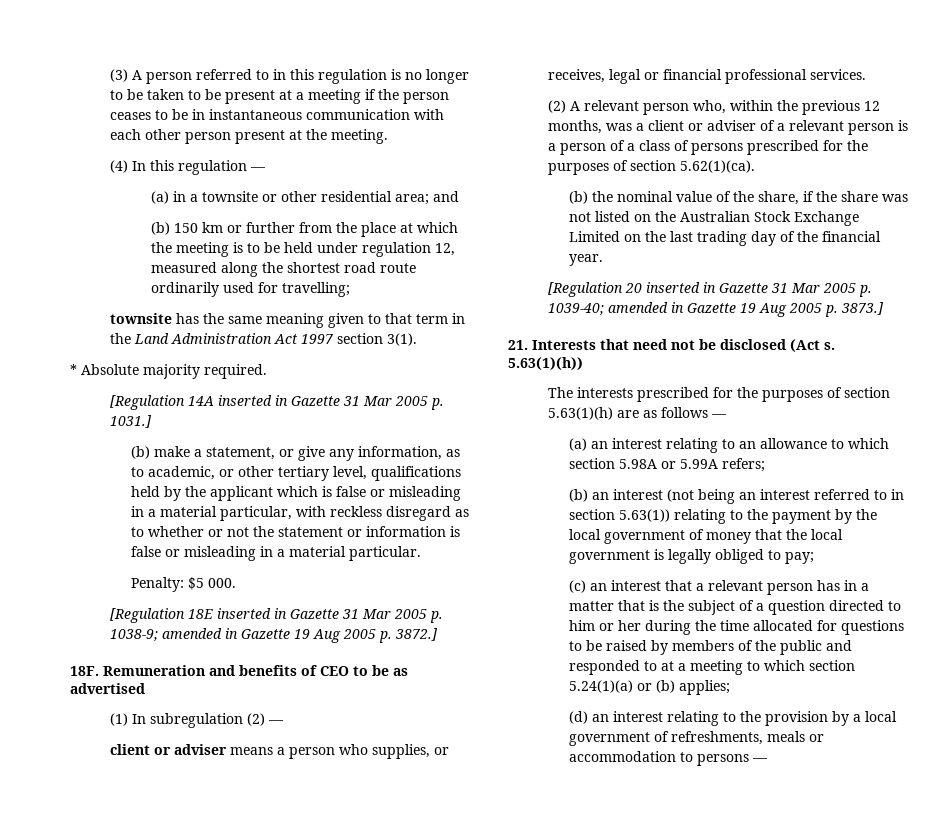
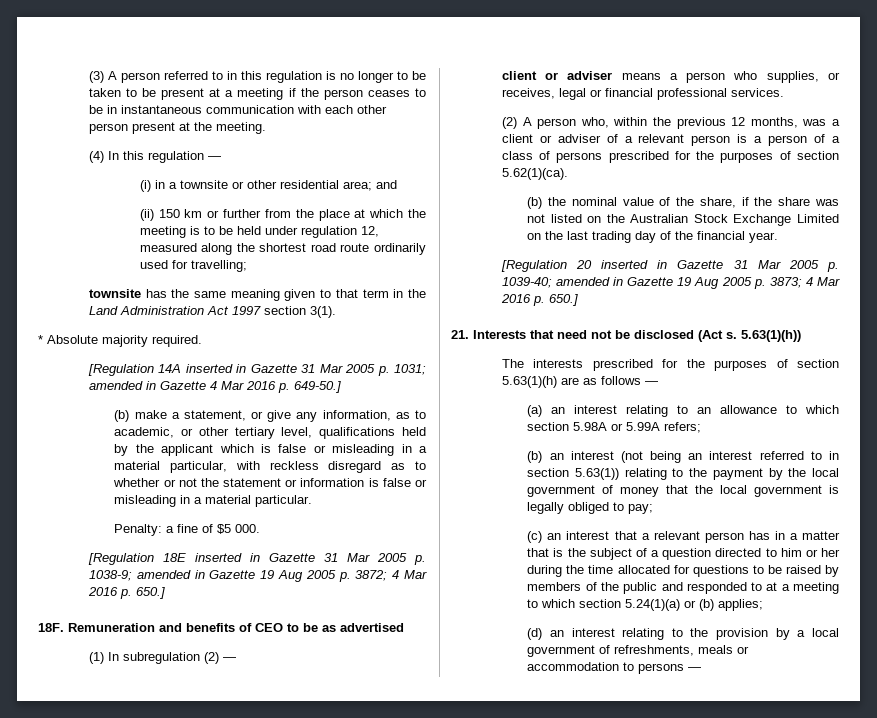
[150,191,169,204] (a) -> [139,180,151,192] (i)
[150,222,170,235] (b) -> [139,209,154,221] (ii)
[110,415,153,428] 1031.] -> [393,364,426,375] [88,381,341,393] 1031; amended in Gazette 4 Mar 2016 p. 649-50.]
(184, 584) none -> [166,524,214,533] a fine of
[395,628,439,641] 3872.] -> [355,570,427,581] [87,587,165,599] 3872; 4 Mar 2016 p. 650.]
[584,100,640,111] relevant -> (532, 121) none
[841,302,885,315] 3873.] -> [769,277,840,288] [500,294,578,306] 3873; 4 Mar 2016 p. 650.]

